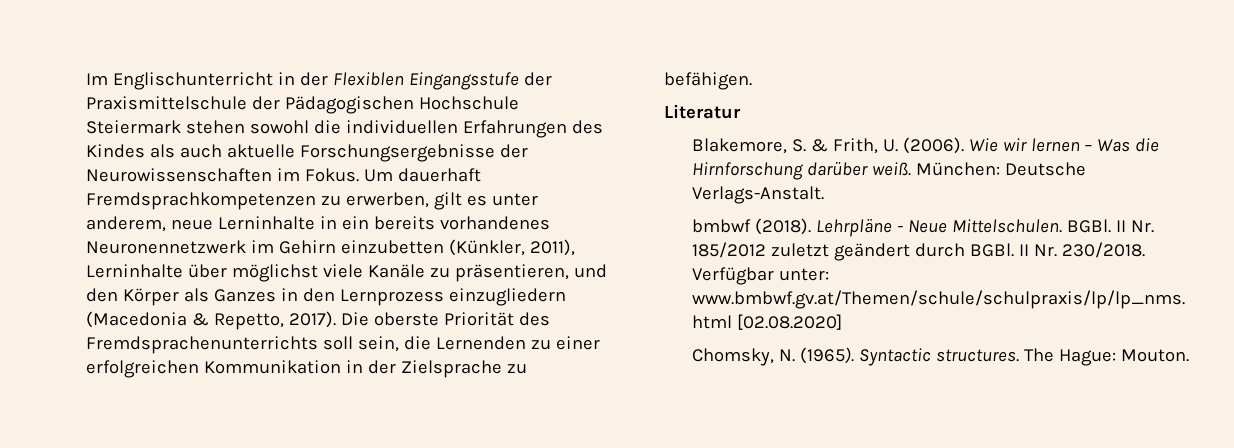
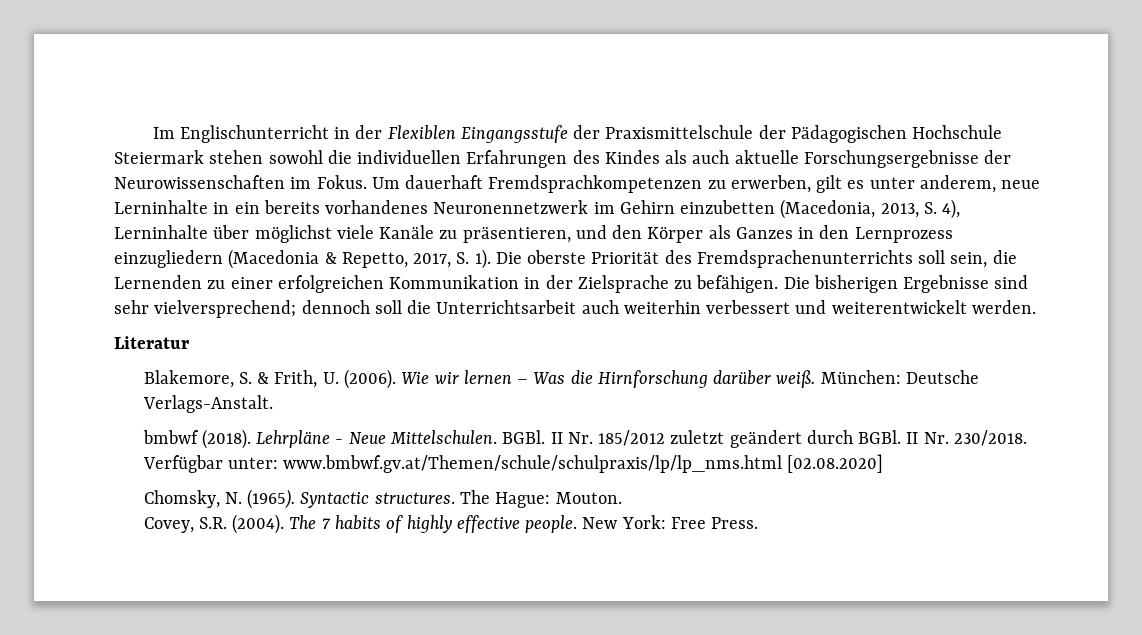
[448,239,575,256] (Künkler, 2011), -> [780,199,961,219] (Macedonia, 2013, S. 4),
[288,311,336,328] 2017). -> [413,249,491,269] 2017, S. 1).
(752, 81) none -> [783,275,1029,293] [114,300,1036,318] Die bisherigen Ergebnisse sind sehr vielversprechend; dennoch soll die Unterrichtsarbeit auch weiterhin verbessert und weiterentwickelt werden.
(1189, 355) none -> [143,514,759,534] // Covey, S.R. (2004). The 7 habits of highly effective people. New York: Free Press.

